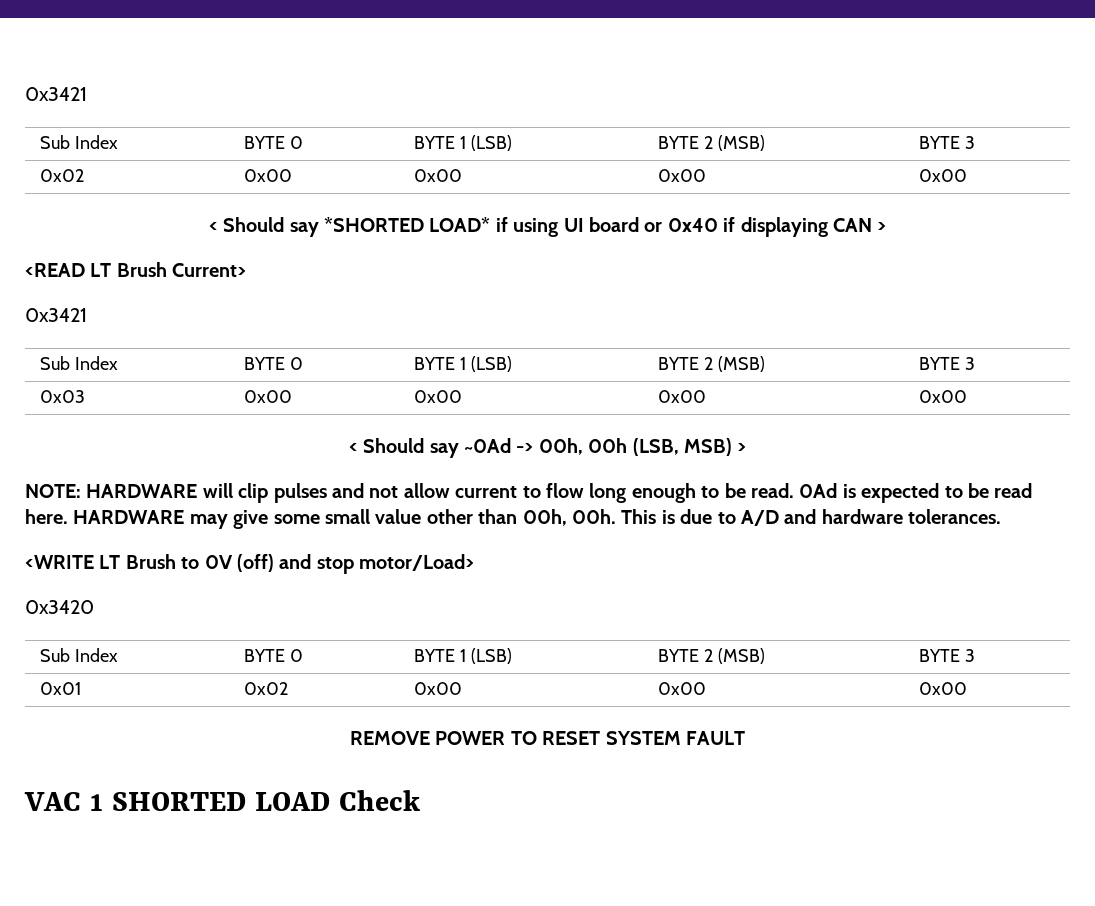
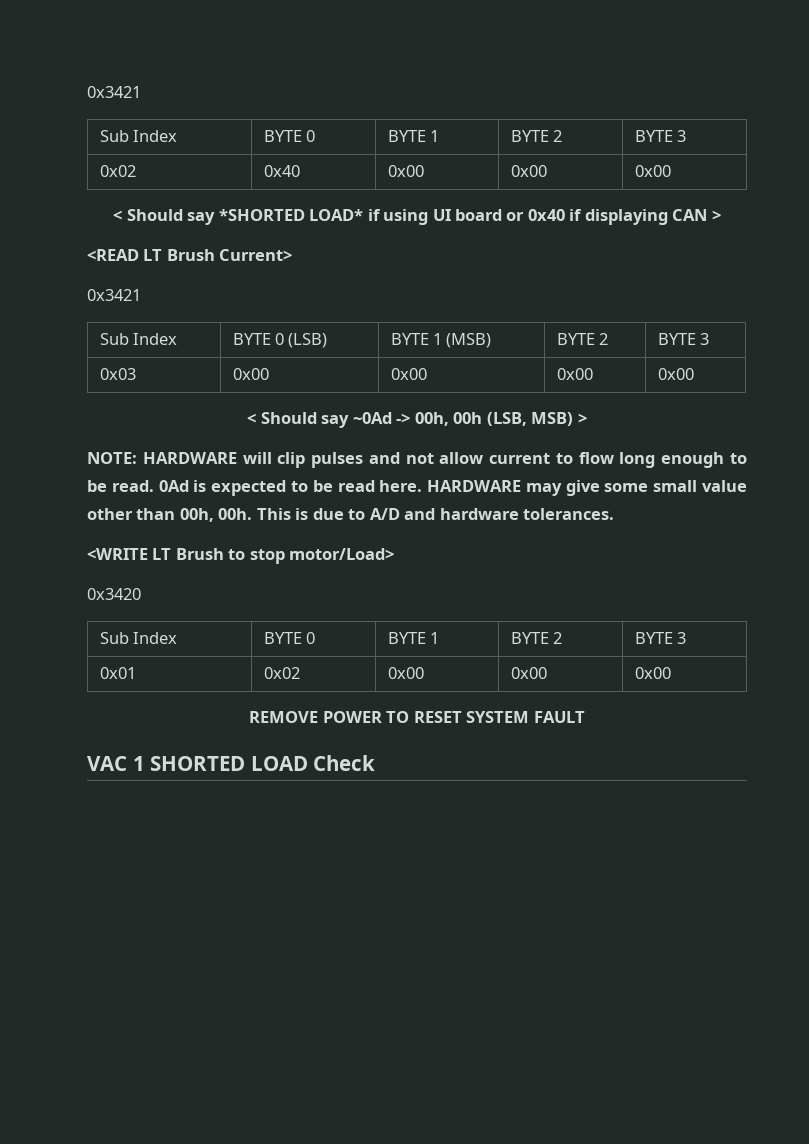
[25,87,87,101] [40,135,118,149] [244,136,303,149] [414,135,512,151] [658,135,765,151] 0x3421 // Sub Index | BYTE 0 | BYTE 1 (LSB) | BYTE 2 (MSB) -> [87,86,141,98] [99,130,178,142] [263,130,316,142] [387,130,440,142] [510,130,563,142] 0x3421 // Sub Index | BYTE 0 | BYTE 1 | BYTE 2
[244,169,293,182] 0x00 -> [263,165,300,177] 0x40
[414,356,512,372] [658,356,765,372] | BYTE 1 (LSB) | BYTE 2 (MSB) -> [288,333,328,348] [390,333,492,348] [556,333,609,345] (LSB) | BYTE 1 (MSB) | BYTE 2
[204,554,312,572] 0V (off) and -> (246, 554) none
[470,648,512,664] [658,648,765,664] (LSB) | BYTE 2 (MSB) -> [510,632,563,644] | BYTE 2

